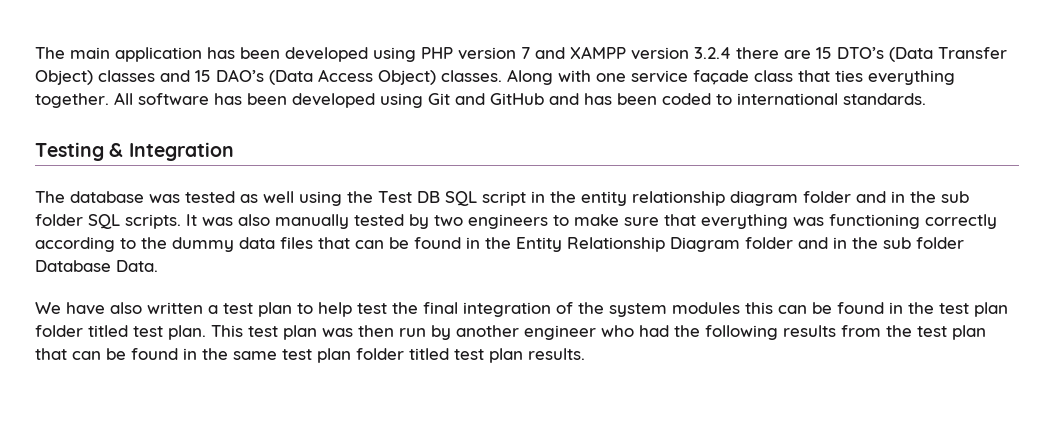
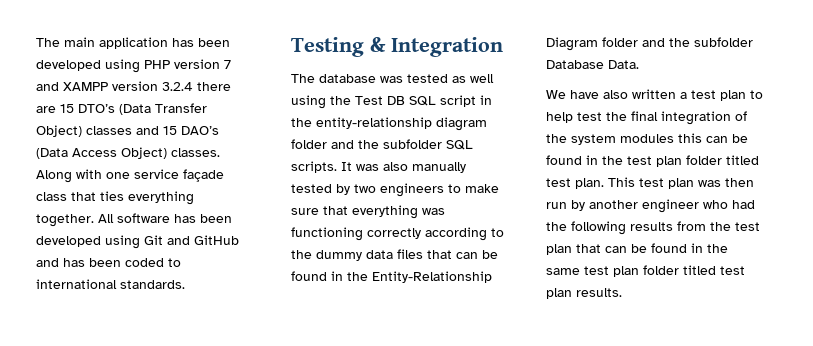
[581,191,725,206] entity relationship -> [316,117,432,129] entity-relationship
[891,191,969,203] [35,214,83,226] in the sub folder -> [358,139,442,149] the subfolder
[516,237,665,252] Entity Relationship -> [372,271,492,283] Entity-Relationship
[833,237,964,249] in the sub folder -> [669,37,753,47] the subfolder

